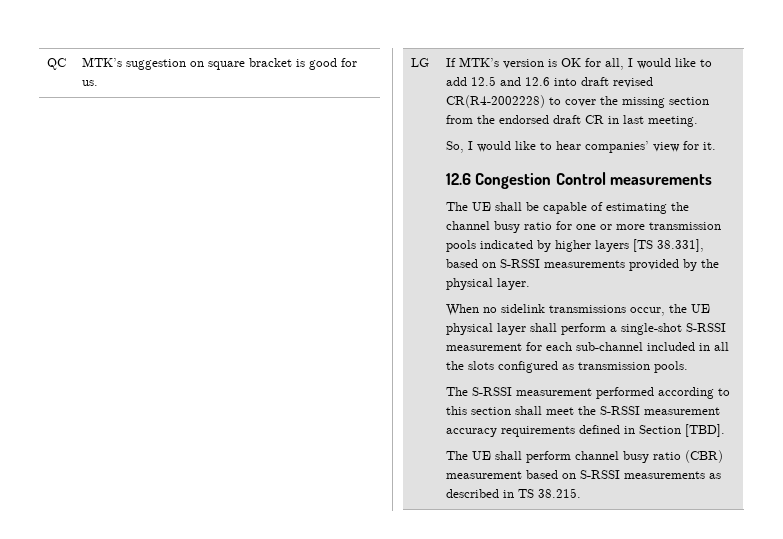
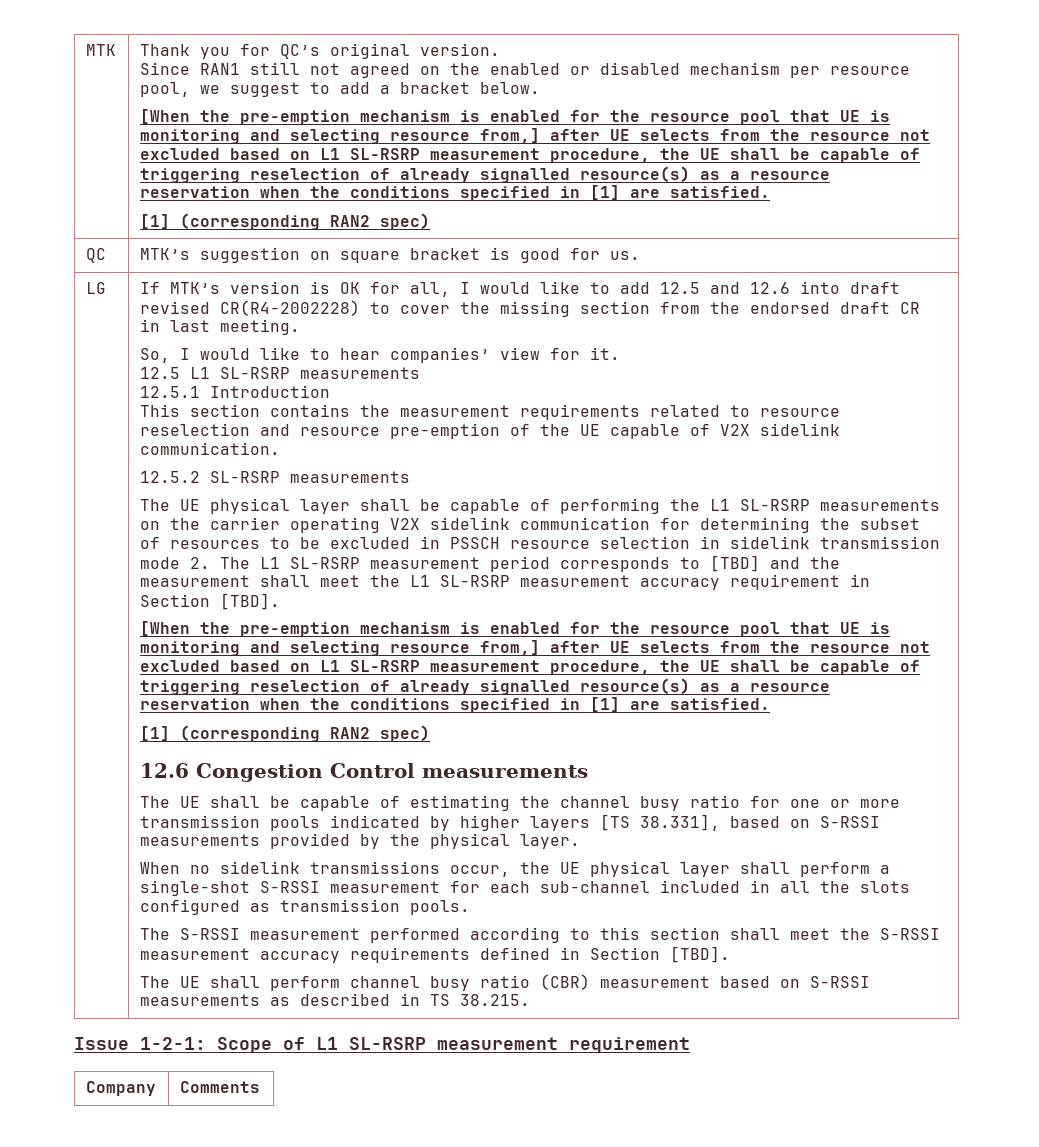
(46, 64) none -> [85,44,116,56] [139,43,500,59] [139,62,910,78] [139,82,540,97] [139,109,890,125] [139,128,930,144] [139,148,920,163] [139,166,830,183] [139,185,770,201] [139,213,430,230] MTK | Thank you for QC’s original version. // Since RAN1 still not agreed on the enabled or disabled mechanism per resource pool, we suggest to add a bracket below. // [When the pre-emption mechanism is enabled for the resource pool that UE is monitoring and selecting resource from,] after UE selects from the resource not excluded based on L1 SL-RSRP measurement procedure, the UE shall be capable of triggering reselection of already signalled resource(s) as a resource reservation when the conditions specified in [1] are satisfied. // [1] (corresponding RAN2 spec) //
(716, 146) none -> [139,367,420,379] [139,385,330,398] [139,404,840,420] [139,423,840,439] [139,442,280,455] [139,471,410,483] [139,498,940,514] [139,517,920,533] [139,536,940,549] [139,555,840,572] [139,574,870,590] [139,593,280,610] [139,621,890,637] [139,640,930,656] [139,660,920,675] [139,678,830,695] [139,697,770,713] [139,725,430,742] // 12.5 L1 SL-RSRP measurements // 12.5.1 Introduction // This section contains the measurement requirements related to resource reselection and resource pre-emption of the UE capable of V2X sidelink communication. // 12.5.2 SL-RSRP measurements // The UE physical layer shall be capable of performing the L1 SL-RSRP measurements on the carrier operating V2X sidelink communication for determining the subset of resources to be excluded in PSSCH resource selection in sidelink transmission mode 2. The L1 SL-RSRP measurement period corresponds to [TBD] and the measurement shall meet the L1 SL-RSRP measurement accuracy requirement in Section [TBD]. // [When the pre-emption mechanism is enabled for the resource pool that UE is monitoring and selecting resource from,] after UE selects from the resource not excluded based on L1 SL-RSRP measurement procedure, the UE shall be capable of triggering reselection of already signalled resource(s) as a resource reservation when the conditions specified in [1] are satisfied. // [1] (corresponding RAN2 spec)
(581, 493) none -> [74,1037,690,1053] [85,1081,156,1096] [179,1081,260,1093] // Issue 1-2-1: Scope of L1 SL-RSRP measurement requirement // Company | Comments

